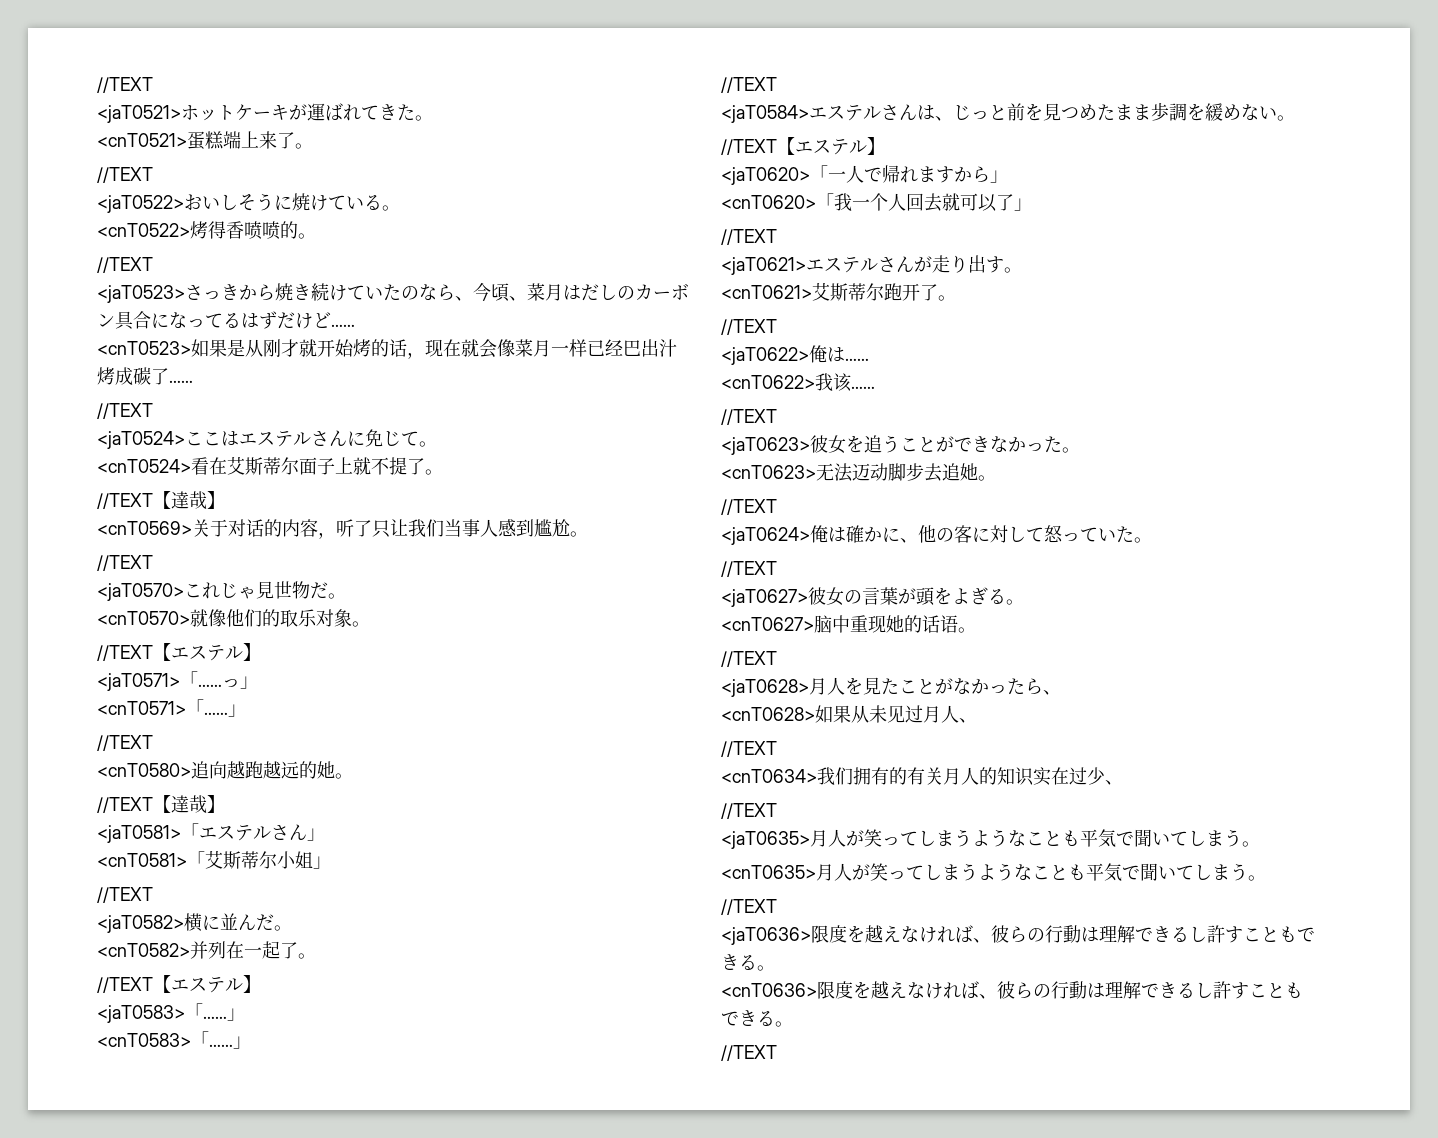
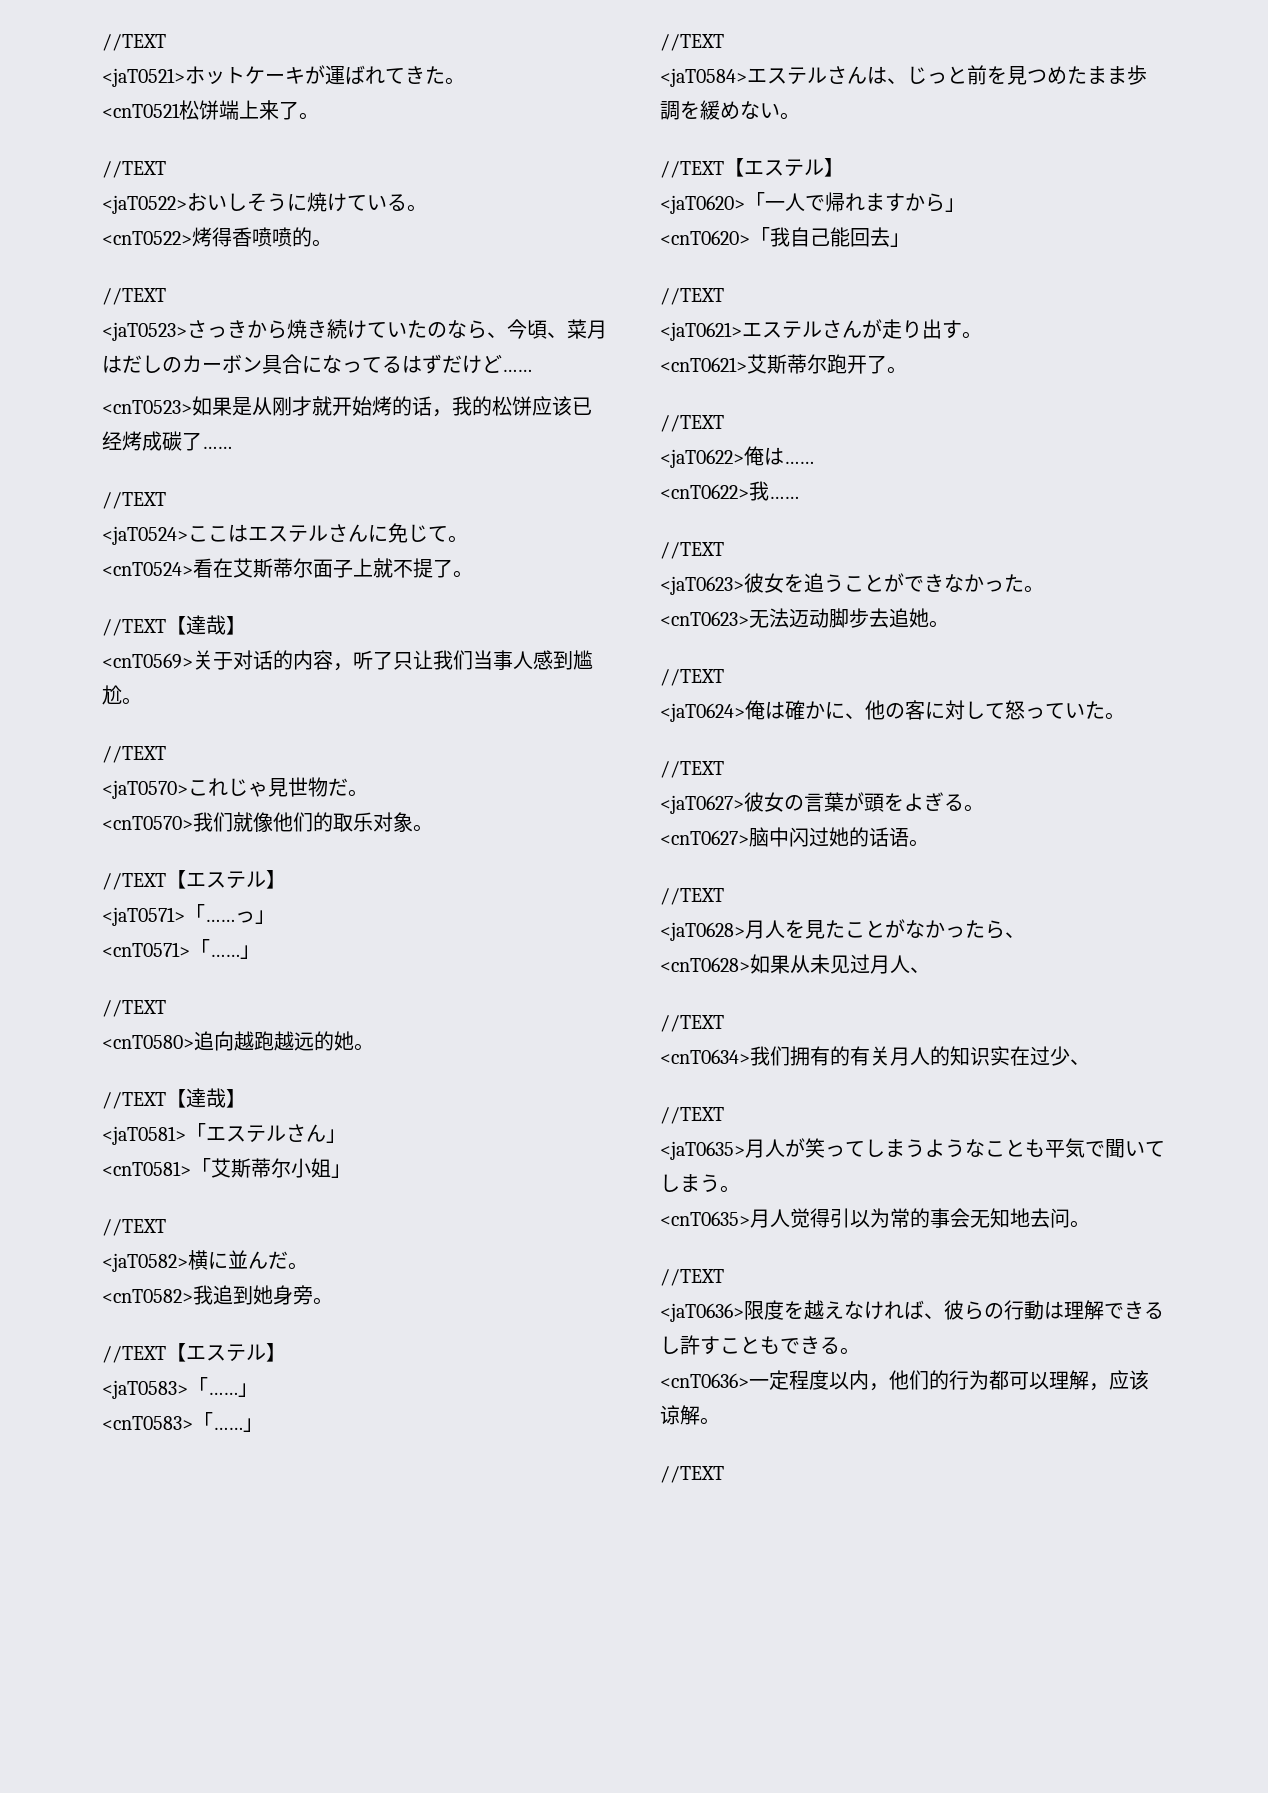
[97,131,224,150] <cnT0521>蛋糕 -> [102,100,219,120] <cnT0521松饼
[425,339,677,358] 现在就会像菜月一样已经巴出汁 -> [452,396,592,416] [102,431,122,450] 我的松饼应该已经
(190, 618) none -> [193,812,233,832] 我们
[190,941,298,959] 并列在一起了 -> [193,1285,313,1305] 我追到她身旁
[852,193,1014,212] 一个人回去就可以了 -> [790,227,890,247] 自己能回去
[833,373,852,392] 该 -> (769, 491) none
[850,615,886,633] 重现 -> [789,827,829,847] 闪过
[852,863,1248,881] が笑ってしまうようなことも平気で聞いてしまう -> [790,1208,1070,1228] 觉得引以为常的事会无知地去问
[817,981,1303,999] [721,1010,775,1026] 限度を越えなければ、彼らの行動は理解できるし許すこともできる -> [749,1370,1149,1391] [660,1405,700,1425] 一定程度以内，他们的行为都可以理解，应该谅解

